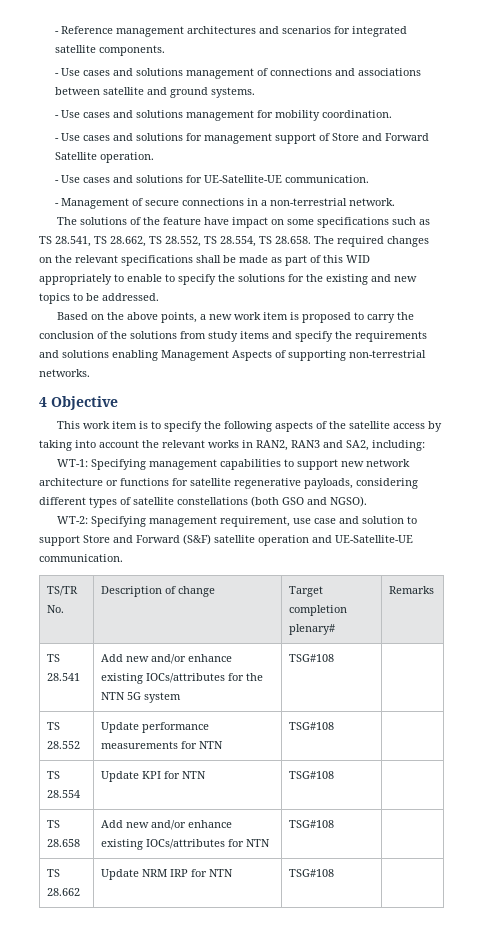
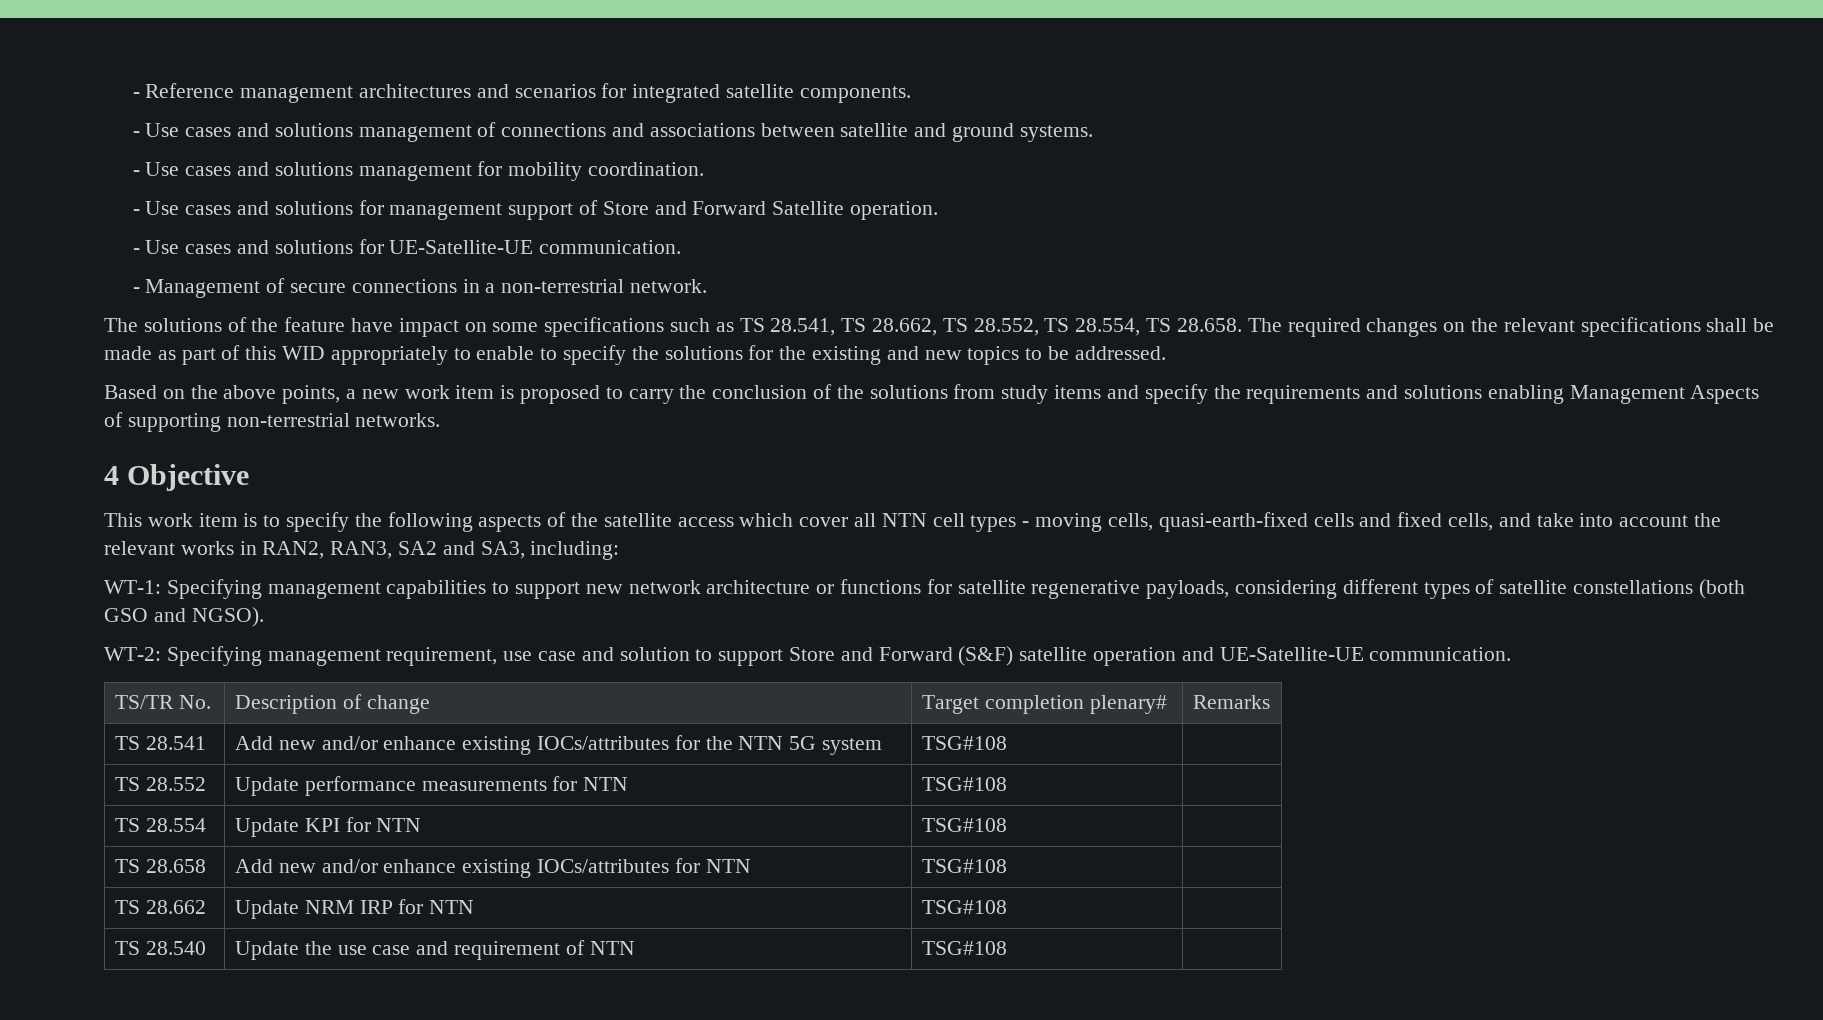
[427,421,442,432] [39,440,72,451] by taking -> [739,512,1574,532] which cover all NTN cell types - moving cells, quasi-earth-fixed cells and fixed cells, and take
[291,440,369,451] RAN3 and SA2, -> [330,541,525,559] RAN3, SA2 and SA3,
(334, 873) none -> [114,941,206,955] [234,940,635,960] [921,941,1007,955] // TS 28.540 | Update the use case and requirement of NTN | TSG#108 |

